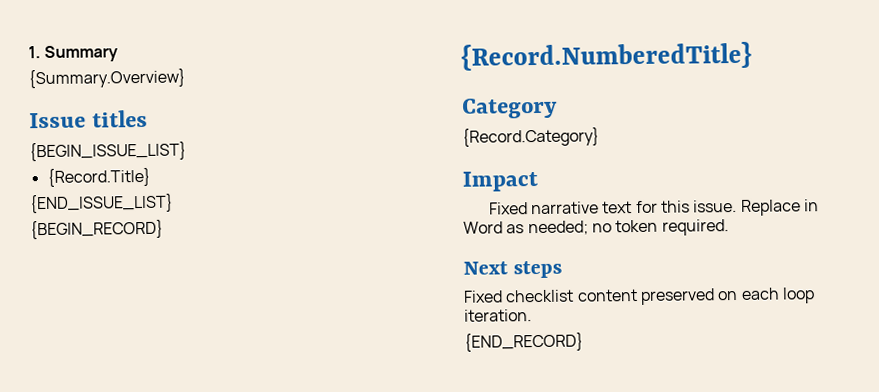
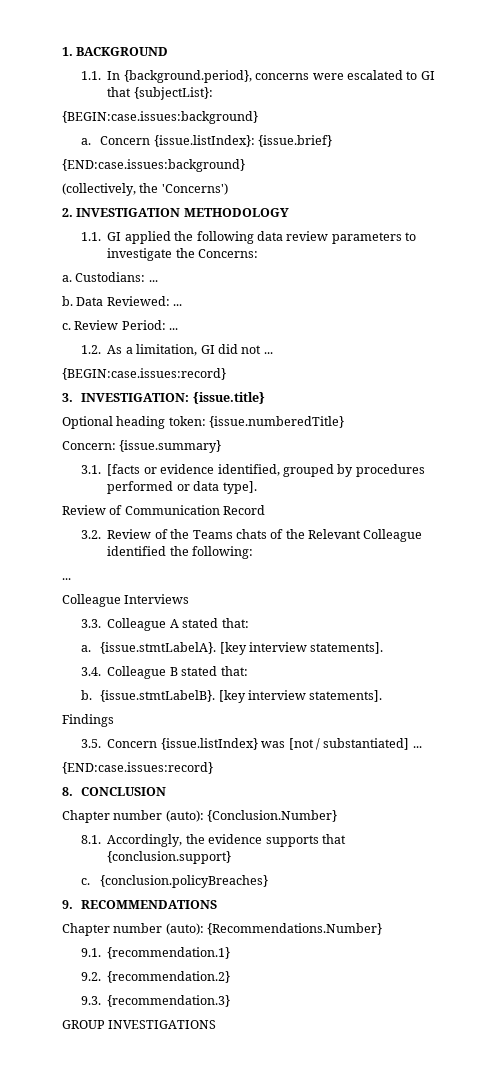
[44,45,119,62] [28,68,186,89] [29,109,148,129] [29,141,187,162] [46,167,151,187] [29,193,174,214] [30,219,164,240] [461,41,752,71] [462,97,558,119] [462,127,600,147] [462,171,538,192] [488,199,819,216] [463,219,729,236] [463,260,563,279] [463,287,815,305] [464,309,532,322] [464,332,584,352] Summary // {Summary.Overview} // Issue titles // {BEGIN_ISSUE_LIST} // {Record.Title} // {END_ISSUE_LIST} // {BEGIN_RECORD} // {Record.NumberedTitle} // Category // {Record.Category} // Impact // Fixed narrative text for this issue. Replace in Word as needed; no token required. // Next steps // Fixed checklist content preserved on each loop iteration. // {END_RECORD} -> [76,47,169,56] [81,70,435,83] [107,87,213,100] [62,111,258,124] [81,135,333,147] [62,159,245,172] [62,183,228,196] [62,208,289,217] [81,231,417,244] [107,248,259,261] [62,272,158,282] [62,296,183,306] [62,320,179,330] [81,344,273,356] [62,368,226,380] [62,392,265,404] [62,416,345,429] [62,440,222,453] [81,464,425,477] [107,481,257,494] [62,505,266,515] [81,529,423,542] [107,546,254,559] [62,578,71,580] [62,594,190,607] [81,618,249,631] [81,642,384,655] [81,666,248,679] [81,690,383,703] [62,714,114,727] [81,738,422,750] [62,762,213,774] [62,787,167,796] [62,810,338,823] [81,834,346,847] [107,851,232,864] [81,875,269,888] [62,900,218,909] [62,923,383,936] [81,947,231,959] [81,971,231,983] [81,995,231,1007] [62,1020,217,1029] BACKGROUND // 1.1. In {background.period}, concerns were escalated to GI that {subjectList}: // {BEGIN:case.issues:background} // a. Concern {issue.listIndex}: {issue.brief} // {END:case.issues:background} // (collectively, the 'Concerns') // 2. INVESTIGATION METHODOLOGY // 1.1. GI applied the following data review parameters to investigate the Concerns: // a. Custodians: ... // b. Data Reviewed: ... // c. Review Period: ... // 1.2. As a limitation, GI did not ... // {BEGIN:case.issues:record} // 3. INVESTIGATION: {issue.title} // Optional heading token: {issue.numberedTitle} // Concern: {issue.summary} // 3.1. [facts or evidence identified, grouped by procedures performed or data type]. // Review of Communication Record // 3.2. Review of the Teams chats of the Relevant Colleague identified the following: // ... // Colleague Interviews // 3.3. Colleague A stated that: // a. {issue.stmtLabelA}. [key interview statements]. // 3.4. Colleague B stated that: // b. {issue.stmtLabelB}. [key interview statements]. // Findings // 3.5. Concern {issue.listIndex} was [not / substantiated] ... // {END:case.issues:record} // 8. CONCLUSION // Chapter number (auto): {Conclusion.Number} // 8.1. Accordingly, the evidence supports that {conclusion.support} // c. {conclusion.policyBreaches} // 9. RECOMMENDATIONS // Chapter number (auto): {Recommendations.Number} // 9.1. {recommendation.1} // 9.2. {recommendation.2} // 9.3. {recommendation.3} // GROUP INVESTIGATIONS

